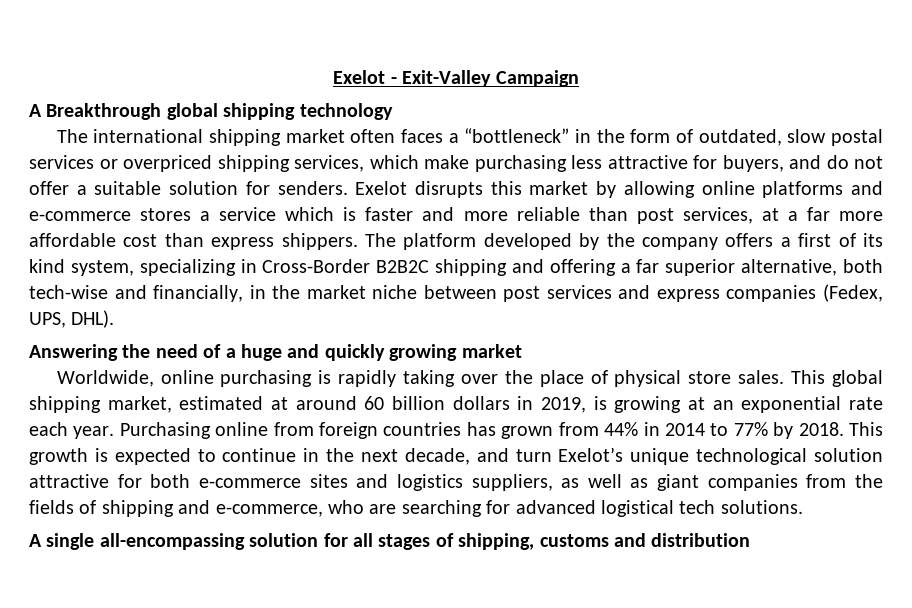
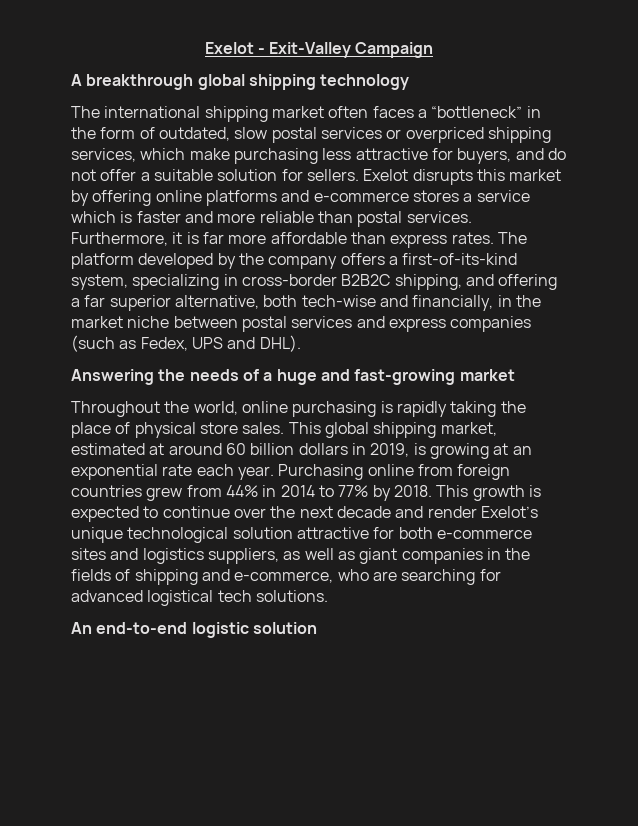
[46,103,162,120] Breakthrough -> [86,74,194,90] breakthrough
[277,181,348,195] senders. -> [306,169,359,181] sellers.
[623,181,695,198] allowing -> [92,190,152,206] offering
[636,207,798,224] post services, at a -> [357,211,472,227] [71,232,199,246] postal services. Furthermore, it is
[123,234,158,247] cost -> (347, 238) none
[281,233,358,250] shippers. -> [451,232,494,244] rates.
[798,233,883,247] [29,259,508,276] first of its kind system, specializing in Cross-Border B2B2C shipping -> [402,253,518,265] [71,274,462,290] first-of-its-kind system, specializing in cross-border B2B2C shipping,
[503,286,541,302] post -> [241,316,287,332] postal
[823,284,884,302] [29,312,66,328] (Fedex, UPS, -> [71,335,256,352] (such as Fedex, UPS and
[155,344,198,358] need -> [189,369,239,381] needs
[324,344,458,361] quickly growing -> [354,369,456,385] fast-growing
[56,370,154,387] Worldwide, -> [71,401,238,417] Throughout the world,
[460,374,498,384] over -> (497, 409) none
[466,422,554,439] has grown -> [146,487,183,501] grew
[303,448,320,462] in -> [233,508,266,518] over
[404,448,552,465] decade, and turn -> [336,506,477,518] decade and render
[806,474,847,488] from -> [486,548,501,560] in
[29,533,751,550] A single all-encompassing solution for all stages of shipping, customs and distribution -> [71,622,317,638] An end-to-end logistic solution

